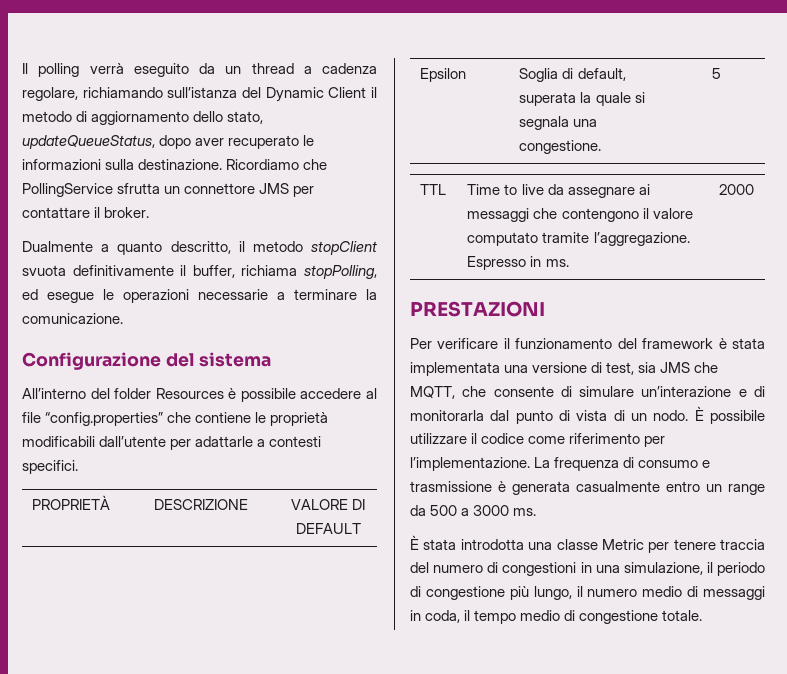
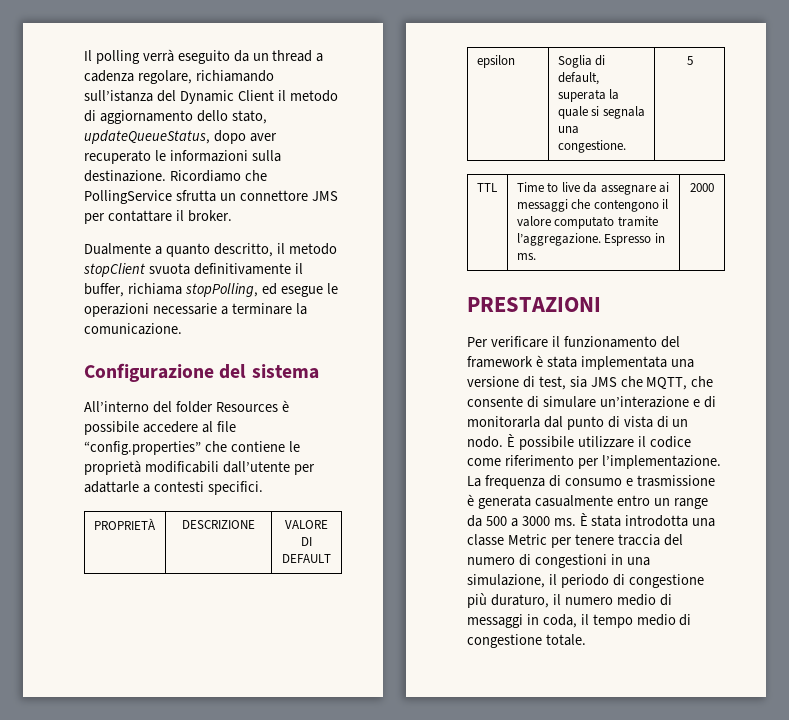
[420,68,467,82] Epsilon -> [476,55,515,68] epsilon
(537, 512) // -> (576, 522) none
[533,586,572,600] lungo, -> [490,594,549,608] duraturo,

